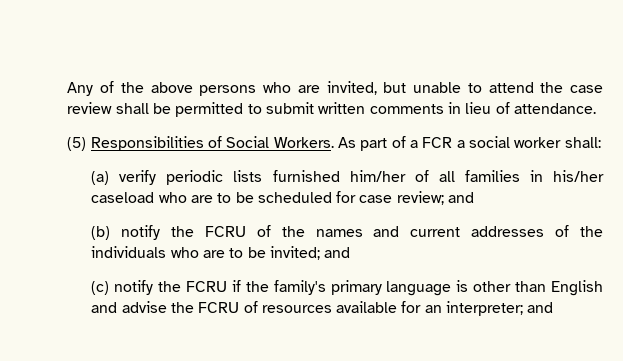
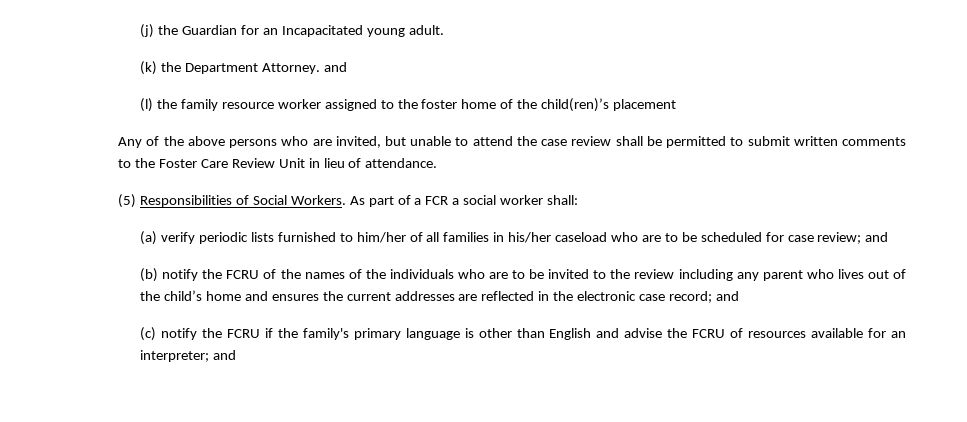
(67, 89) none -> [140,24,444,38] [140,61,347,75] [140,98,677,112] (j) the Guardian for an Incapacitated young adult. // (k) the Department Attorney. and // (l) the family resource worker assigned to the foster home of the child(ren)’s placement //
(444, 109) none -> [118,158,305,168] to the Foster Care Review Unit
(340, 176) none -> [339,233,353,242] to
[373,226,545,237] and current addresses -> (345, 275) none
[269,246,320,260] invited; -> [548,269,907,281] [140,290,712,303] invited to the review including any parent who lives out of the child’s home and ensures the current addresses are reflected in the electronic case record;

